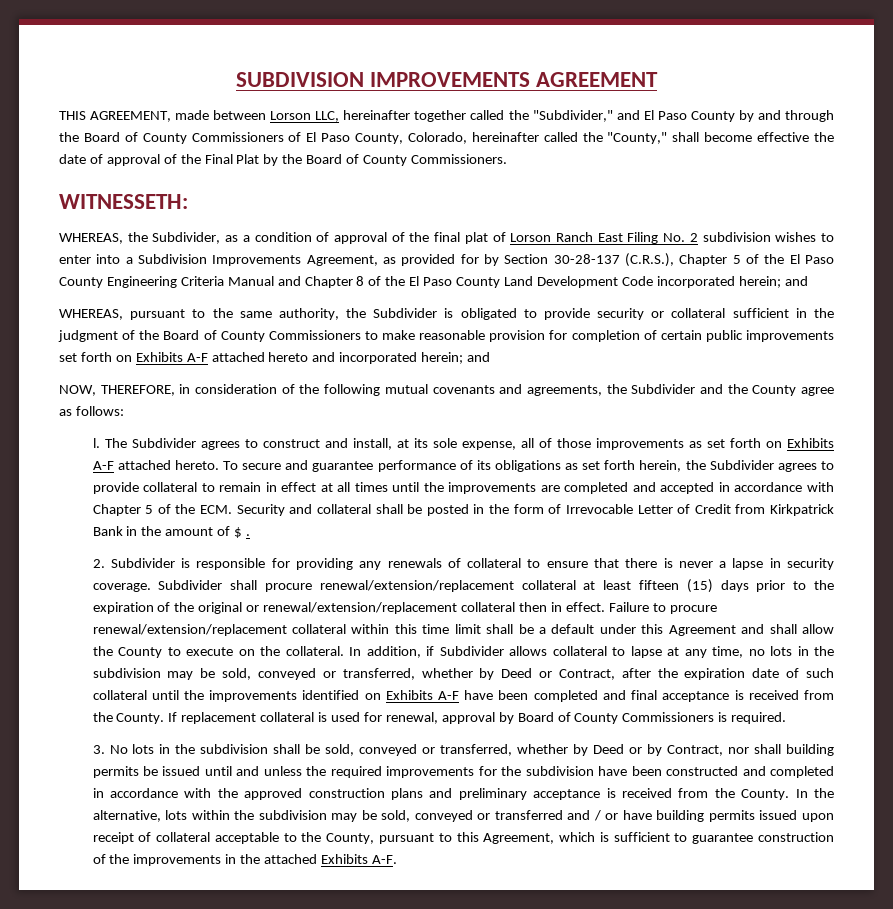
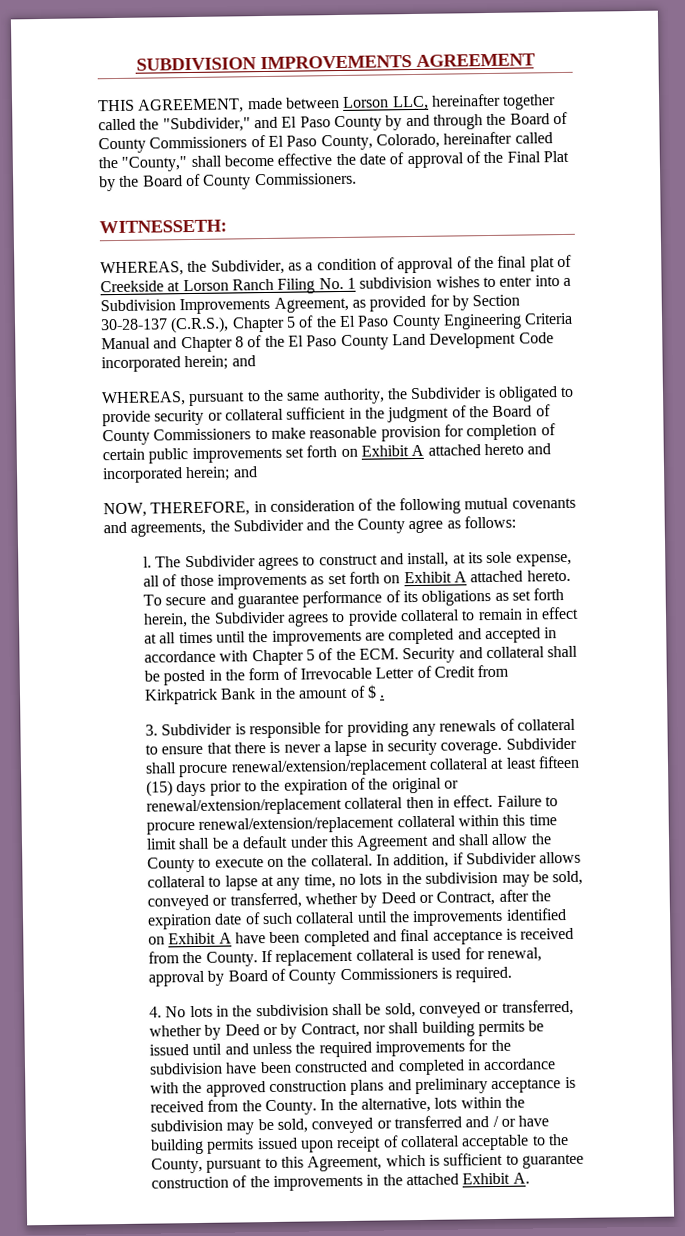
(506, 237) none -> [100,280,181,293] Creekside at
[597,233,623,242] East -> (274, 284) none
[689,233,698,242] 2 -> [346,277,356,289] 1
[135,352,208,362] Exhibits A-F -> [360,444,425,457] Exhibit A
[787,438,835,448] [92,461,114,470] Exhibits A-F -> [403,571,468,584] Exhibit A
[92,559,105,568] 2. -> [145,724,159,736] 3.
[385,690,460,700] Exhibits A-F -> [168,932,232,945] Exhibit A
[92,745,105,754] 3. -> [149,1006,163,1018] 4.
[321,854,397,864] Exhibits A-F. -> [462,1172,530,1185] Exhibit A.

